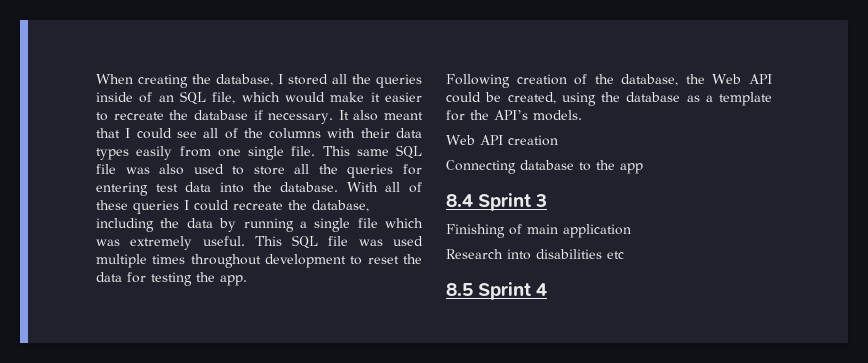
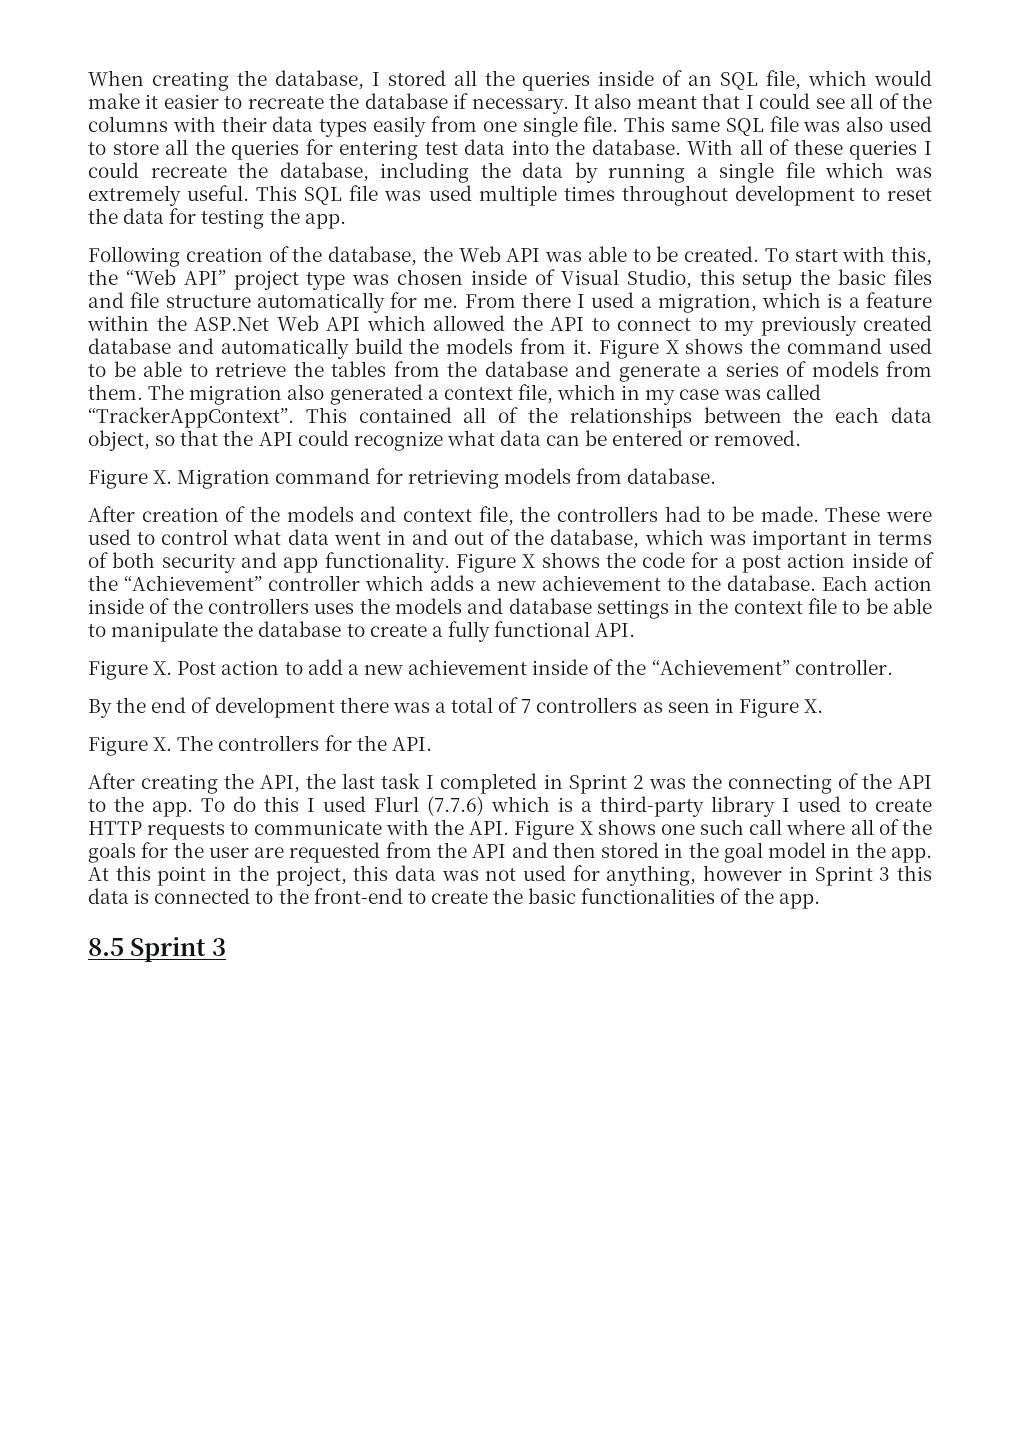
[446,92,772,106] [446,110,582,121] [446,135,558,146] [446,160,643,174] [446,193,548,211] [446,224,631,238] [446,249,624,260] could be created, using the database as a template for the API’s models. // Web API creation // Connecting database to the app // 8.4 Sprint 3 // Finishing of main application // Research into disabilities etc -> [545,246,932,266] [88,269,933,290] [88,292,932,313] [87,315,932,336] [88,338,932,359] [88,361,932,382] [88,384,821,405] [88,407,932,428] [88,430,801,451] [88,468,717,489] [88,506,932,526] [88,529,932,550] [88,552,934,573] [88,575,932,591] [88,598,932,619] [88,621,636,642] [88,659,893,680] [88,697,824,718] [88,735,432,756] [88,773,932,794] [88,796,932,817] [88,819,932,840] [88,842,933,863] [88,865,933,886] [88,888,820,909] was able to be created. To start with this, the “Web API” project type was chosen inside of Visual Studio, this setup the basic files and file structure automatically for me. From there I used a migration, which is a feature within the ASP.Net Web API which allowed the API to connect to my previously created database and automatically build the models from it. Figure X shows the command used to be able to retrieve the tables from the database and generate a series of models from them. The migration also generated a context file, which in my case was called “TrackerAppContext”. This contained all of the relationships between the each data object, so that the API could recognize what data can be entered or removed. // Figure X. Migration command for retrieving models from database. // After creation of the models and context file, the controllers had to be made. These were used to control what data went in and out of the database, which was important in terms of both security and app functionality. Figure X shows the code for a post action inside of the “Achievement” controller which adds a new achievement to the database. Each action inside of the controllers uses the models and database settings in the context file to be able to manipulate the database to create a fully functional API. // Figure X. Post action to add a new achievement inside of the “Achievement” controller. // By the end of development there was a total of 7 controllers as seen in Figure X. // Figure X. The controllers for the API. // After creating the API, the last task I completed in Sprint 2 was the connecting of the API to the app. To do this I used Flurl (7.7.6) which is a third-party library I used to create HTTP requests to communicate with the API. Figure X shows one such call where all of the goals for the user are requested from the API and then stored in the goal model in the app. At this point in the project, this data was not used for anything, however in Sprint 3 this data is connected to the front-end to create the basic functionalities of the app.
[536,283,548,296] 4 -> [211,938,226,956] 3

